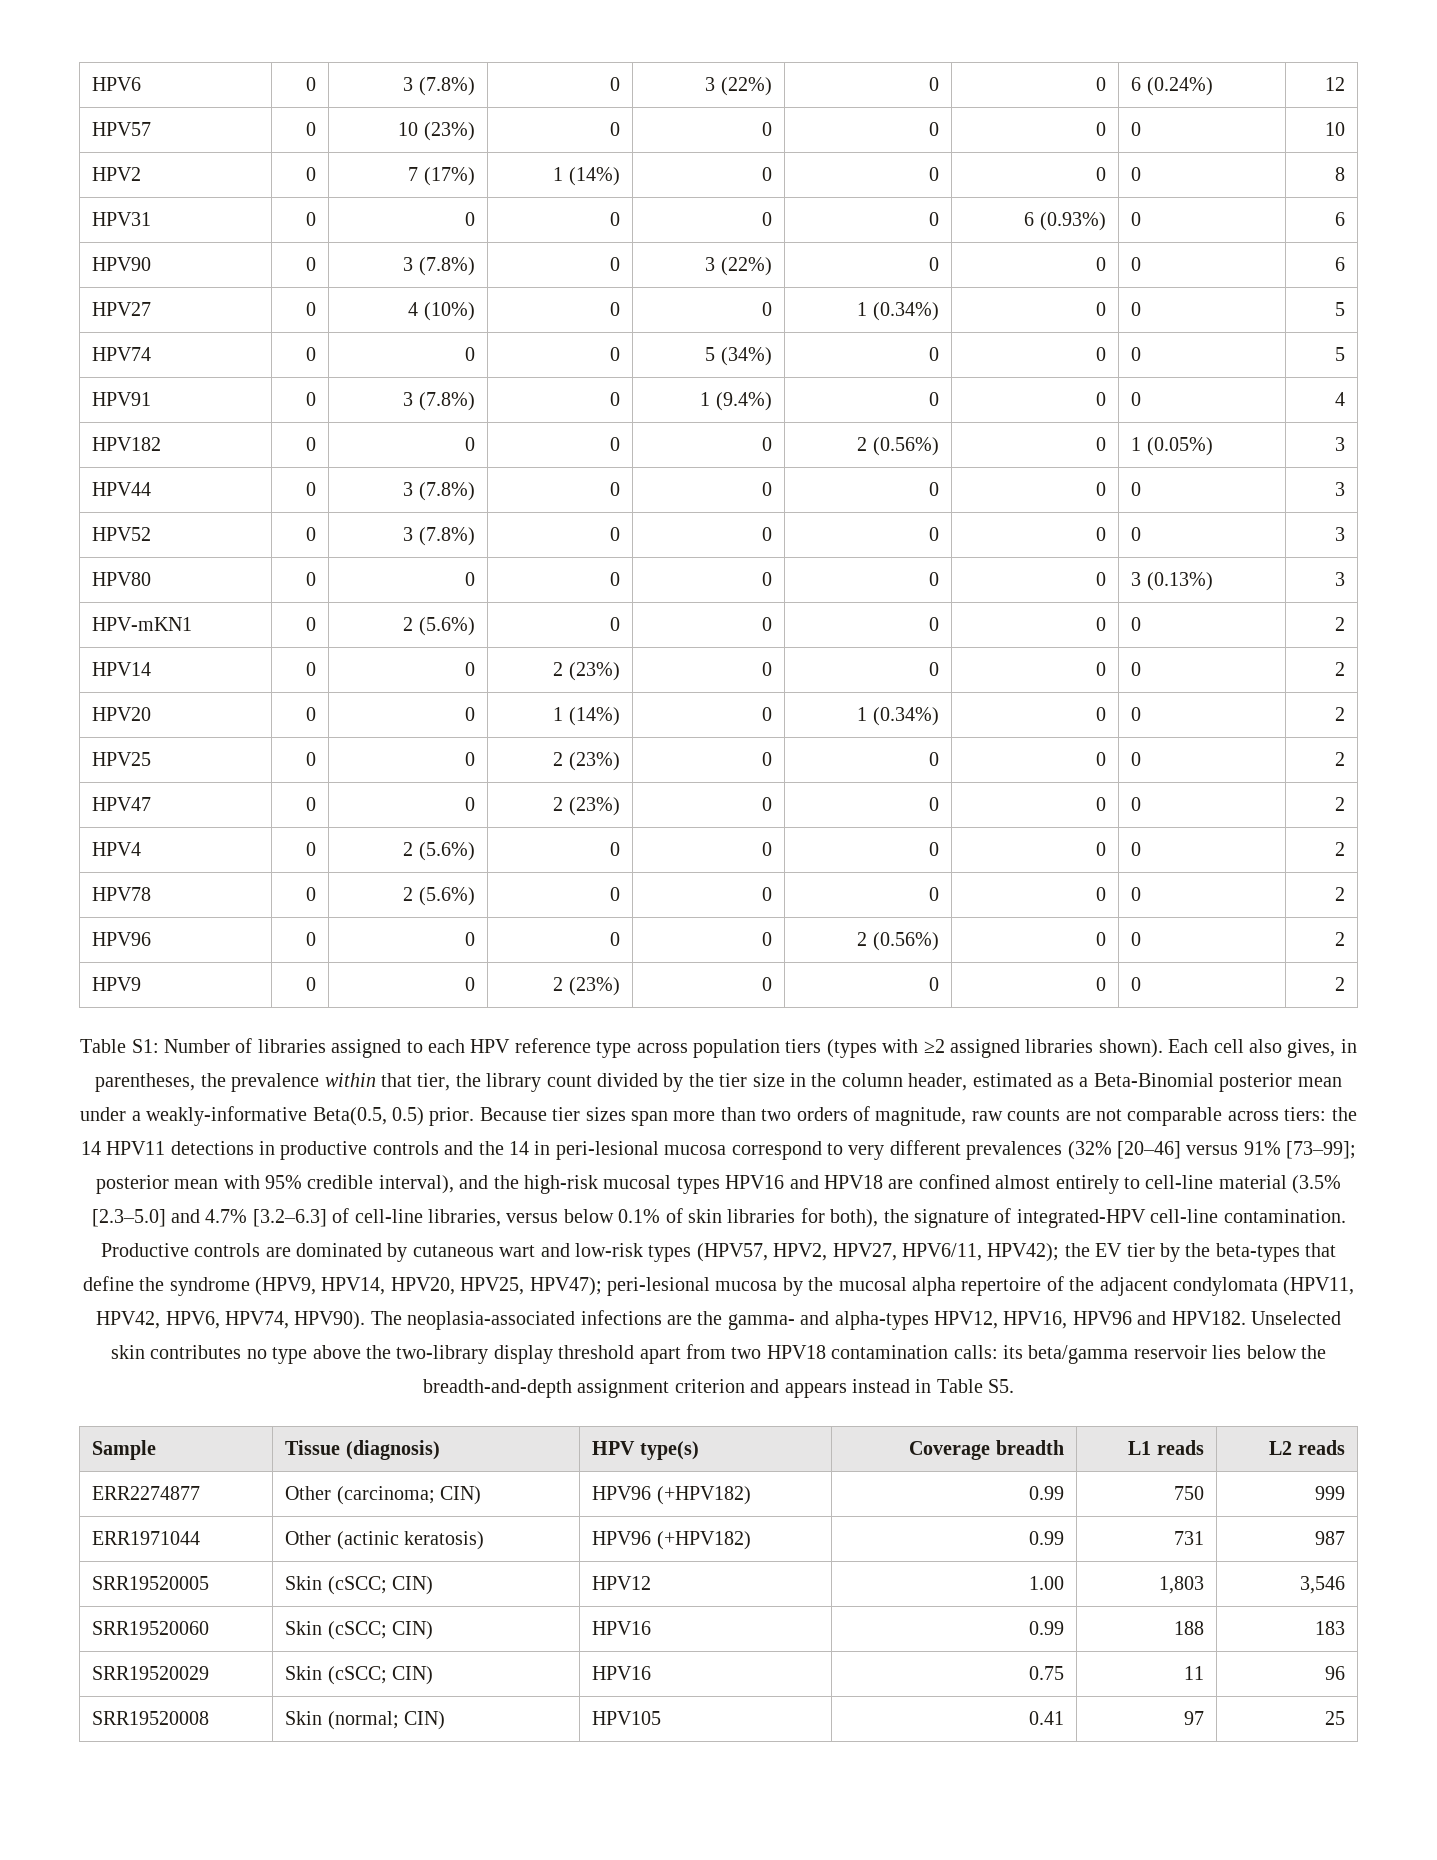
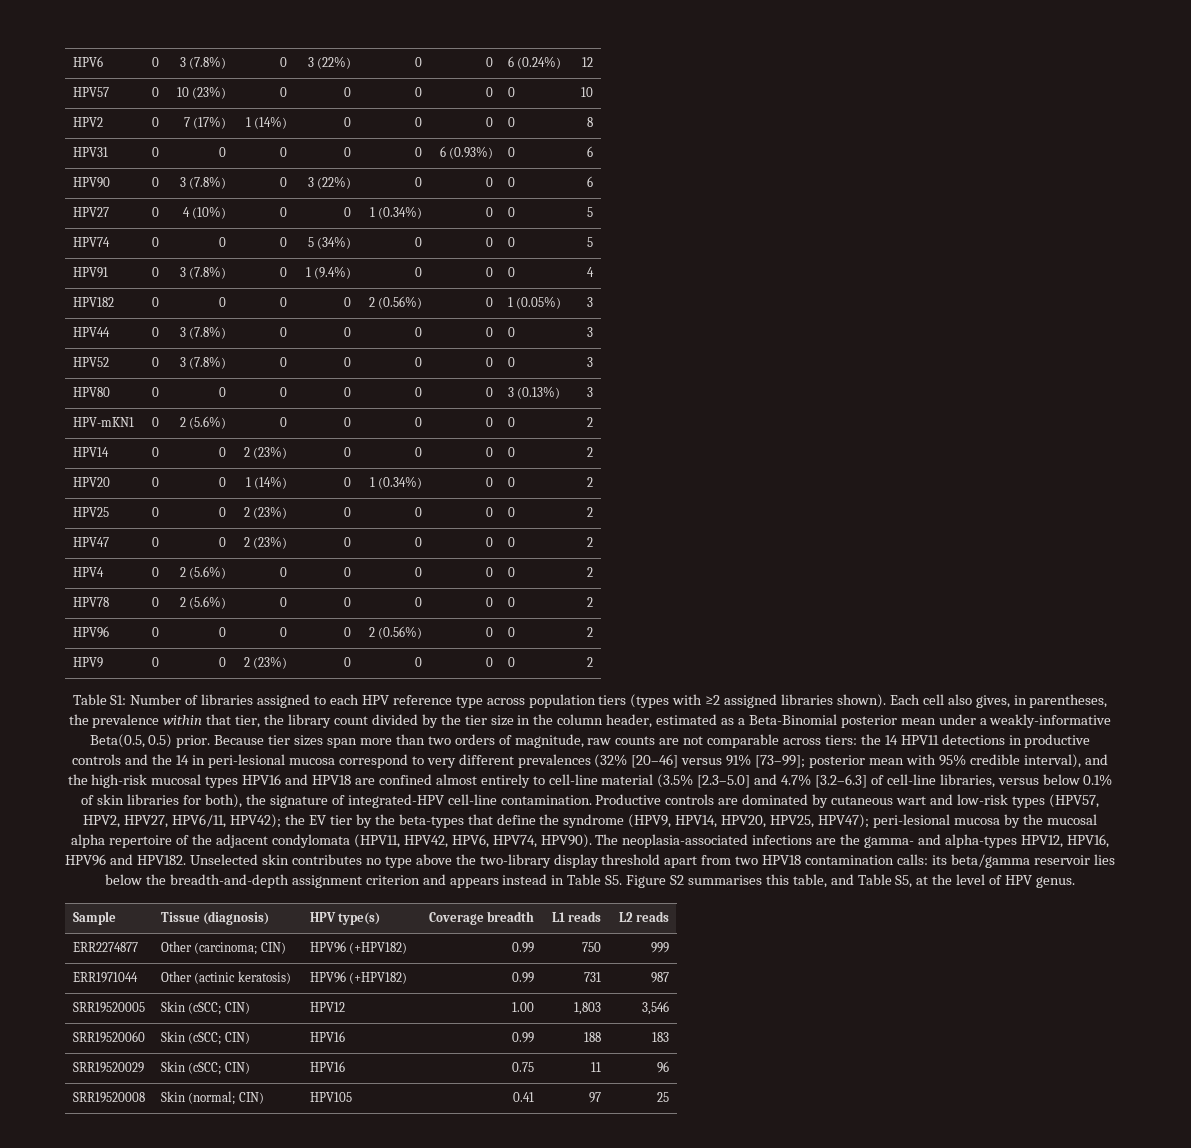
(1015, 1386) none -> [626,874,1075,888] Figure S2 summarises this table, and Table S5, at the level of HPV genus.

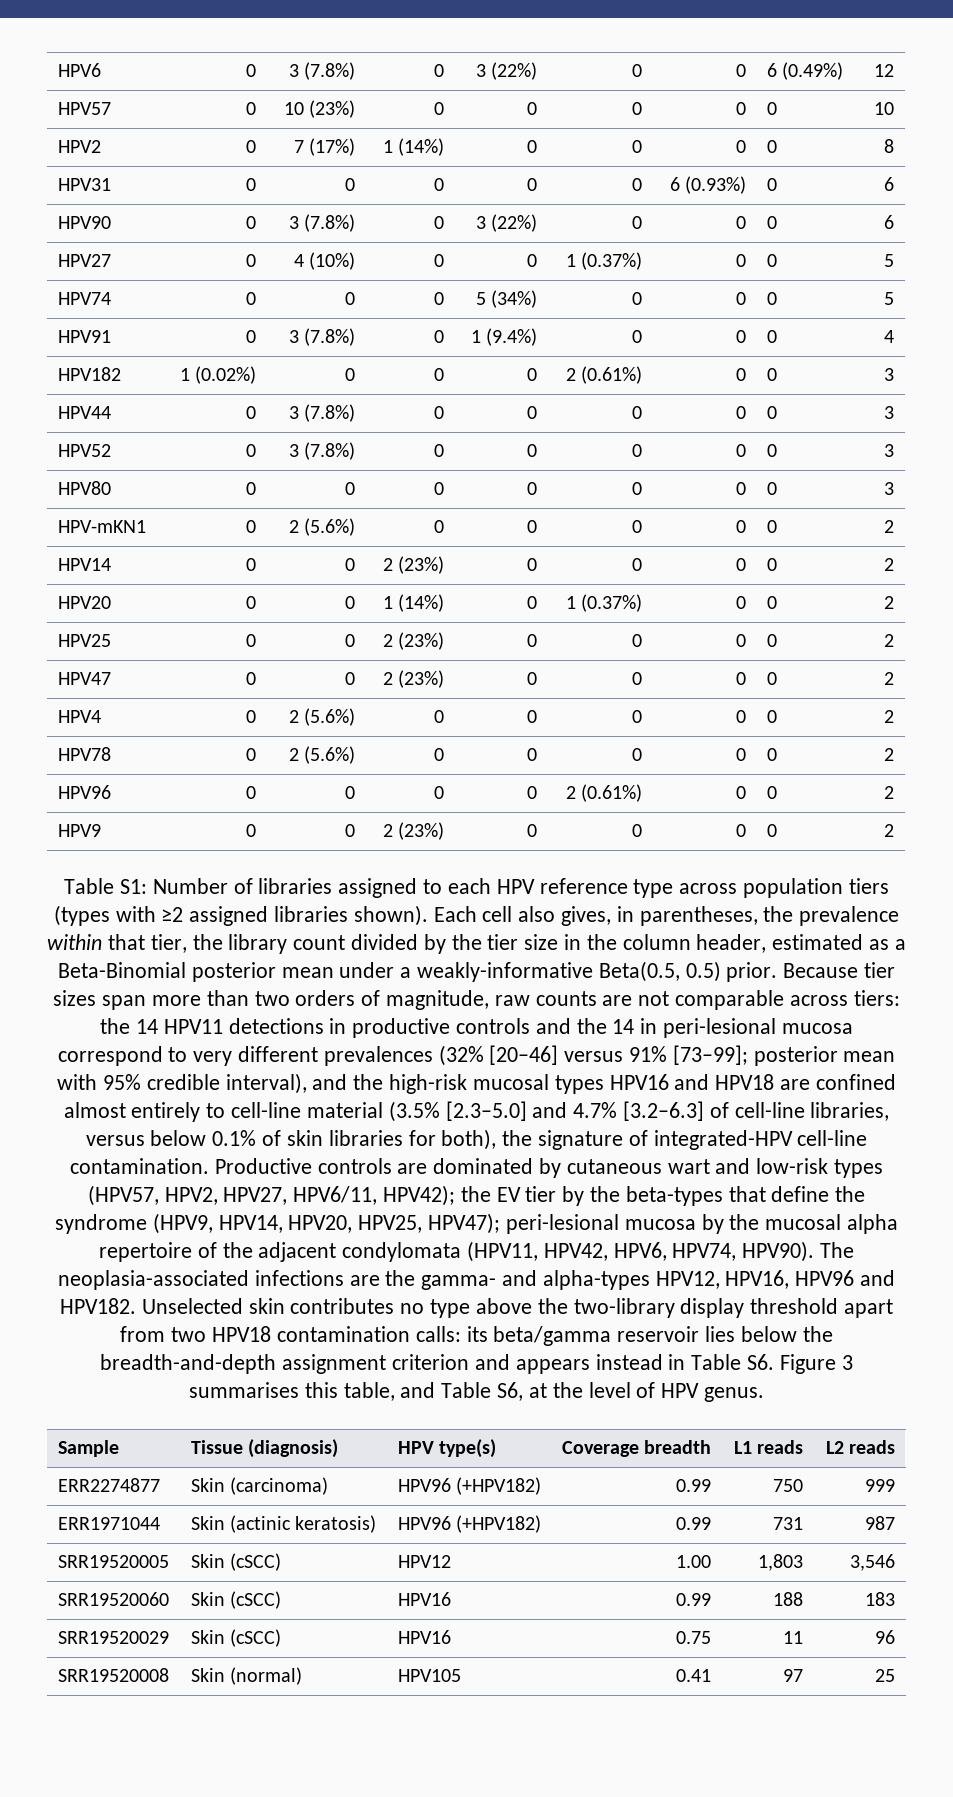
[517,56,562,69] (0.24%) -> [781,62,843,80] (0.49%)
[378,206,423,219] (0.34%) -> [581,252,643,270] (0.37%)
[152,297,160,307] [219,297,227,307] [280,297,288,307] [344,297,352,307] [368,296,423,309] [486,297,494,307] [507,296,562,309] 0 | 0 | 0 | 0 | 2 (0.56%) | 0 | 1 (0.05%) -> [180,366,257,384] [345,368,356,381] [434,368,445,381] [527,368,538,381] [566,366,643,384] [736,368,747,381] [766,368,777,381] 1 (0.02%) | 0 | 0 | 0 | 2 (0.61%) | 0 | 0
[507,386,561,399] 3 (0.13%) -> [766,482,777,495] 0
[378,476,423,489] (0.34%) -> [581,594,643,612] (0.37%)
[378,626,423,639] (0.56%) -> [581,784,643,802] (0.61%)
[605,875,684,888] S5. Figure S2 -> [746,1354,853,1374] S6. Figure 3
[895,875,913,888] S5, -> [497,1382,524,1401] S6,
[160,941,286,955] Other (carcinoma; CIN) -> [190,1477,328,1495] Skin (carcinoma)
[160,971,192,982] Other -> [190,1516,225,1530] Skin
[188,1002,250,1015] (cSCC; CIN) -> [229,1553,281,1571] (cSCC)
[188,1032,250,1045] (cSCC; CIN) -> [229,1591,281,1609] (cSCC)
[188,1062,250,1075] (cSCC; CIN) -> [229,1629,281,1647] (cSCC)
[188,1091,264,1105] (normal; CIN) -> [229,1667,302,1685] (normal)

